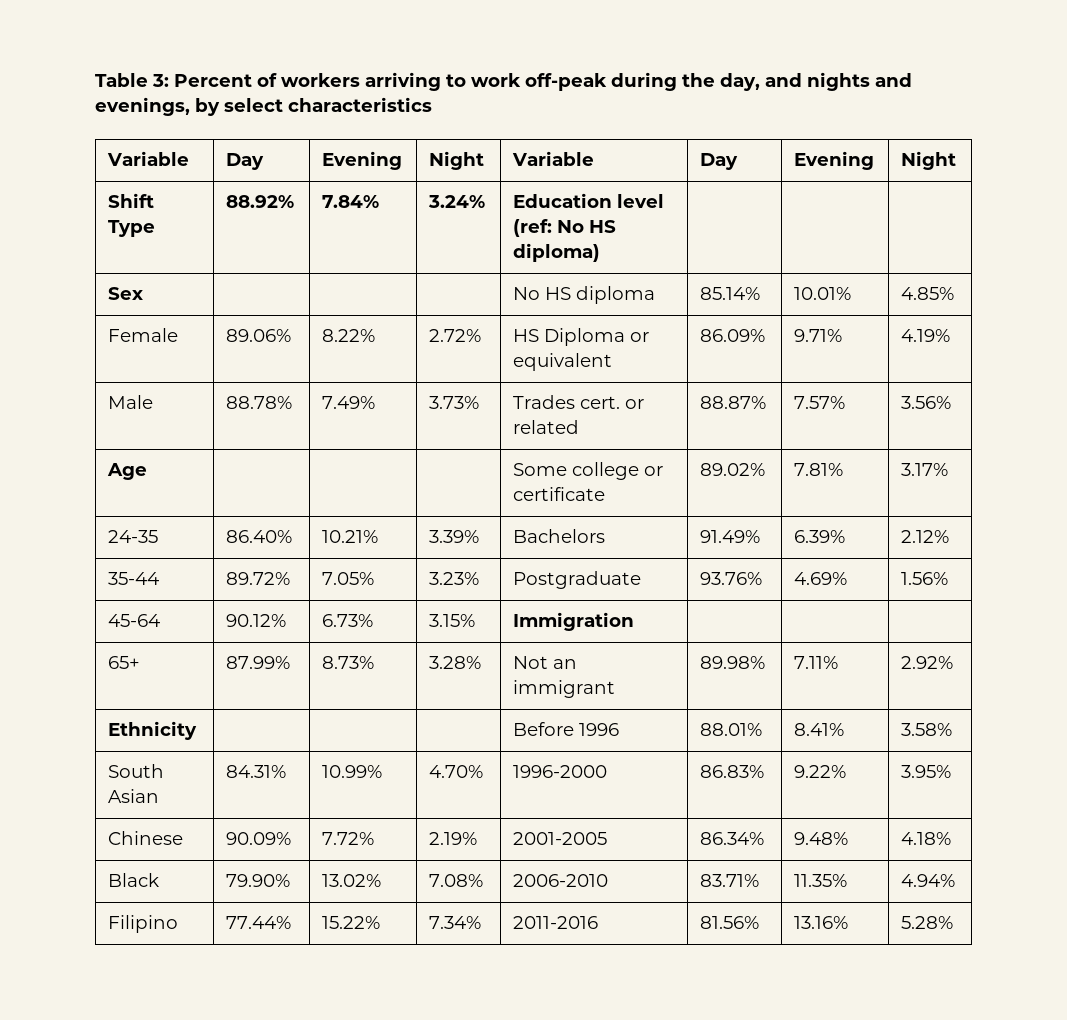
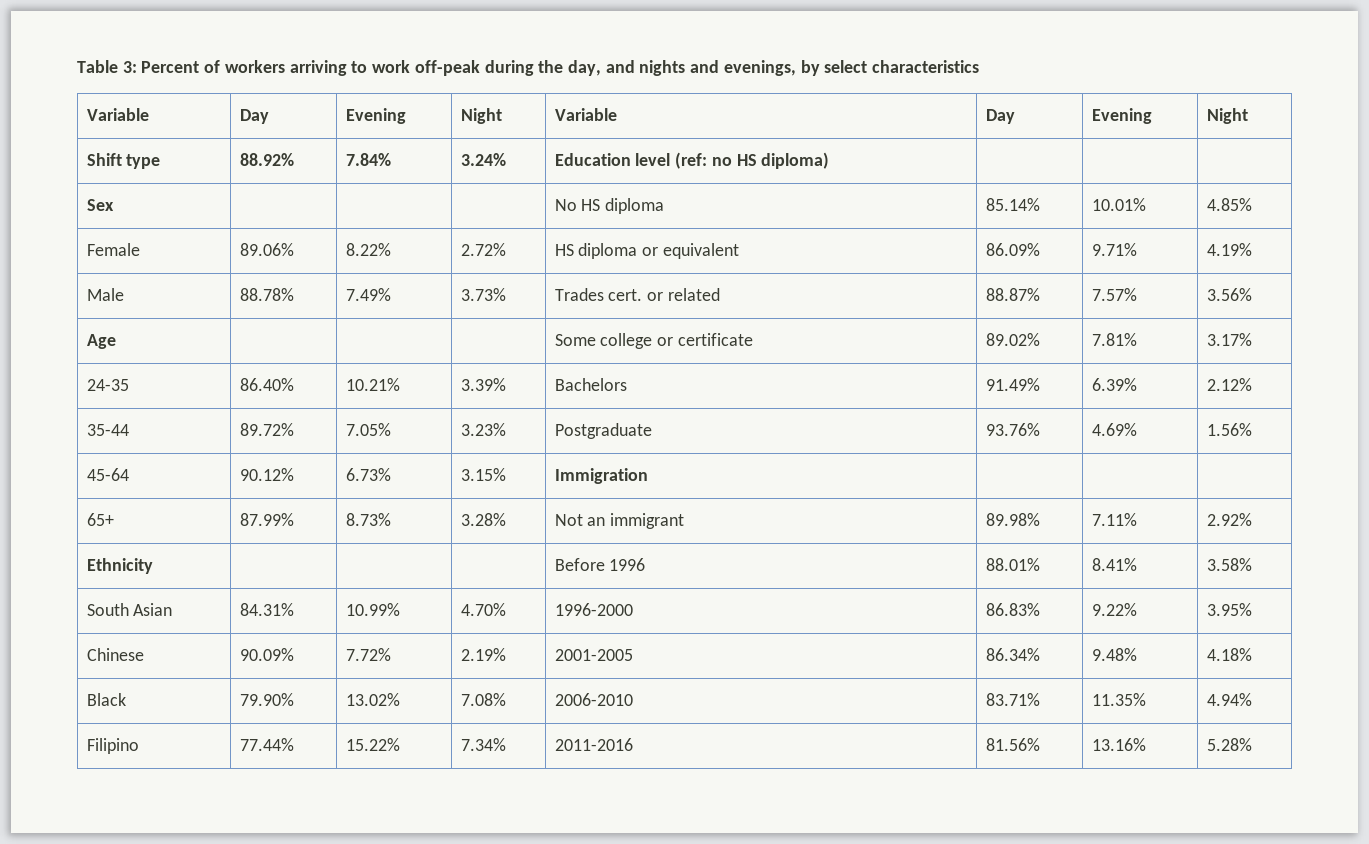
[108,220,156,237] Type -> [126,154,161,169] type
[557,220,585,233] No -> [711,157,732,166] no
[544,328,626,346] Diploma -> [578,243,638,259] diploma

